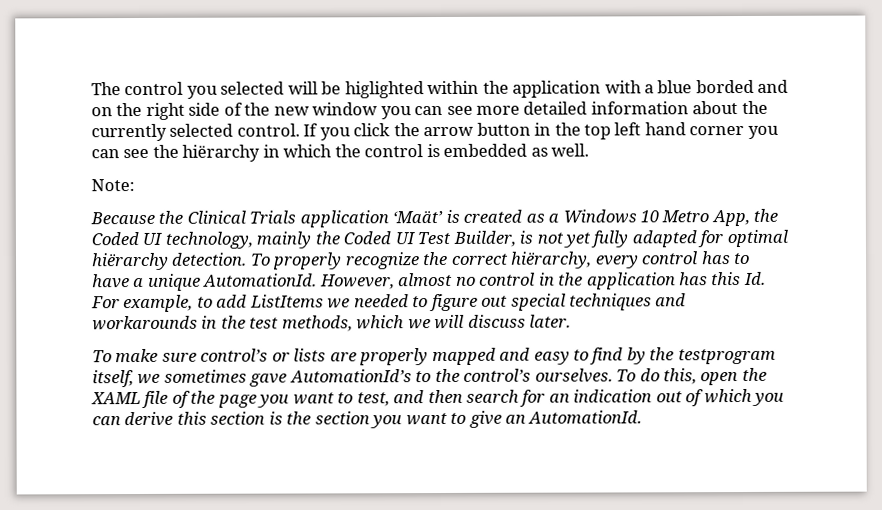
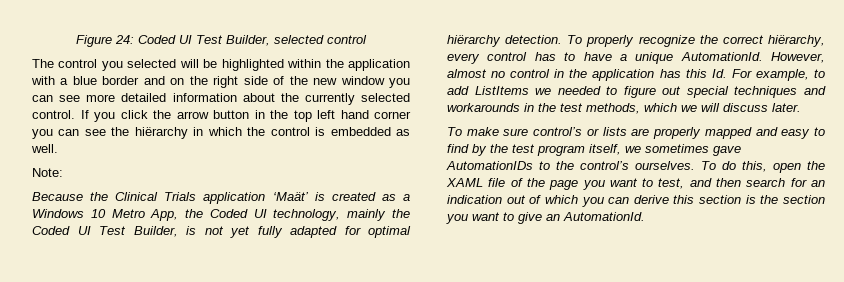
(91, 89) none -> [76,35,367,47] Figure 24: Coded UI Test Builder, selected control //
[344,81,424,99] higlighted -> [221,59,284,71] highlighted
[695,79,754,94] borded -> [102,76,140,85] border
[677,348,776,365] testprogram -> [512,144,585,156] test program
[289,369,412,383] AutomationId’s -> [446,161,533,170] AutomationIDs

